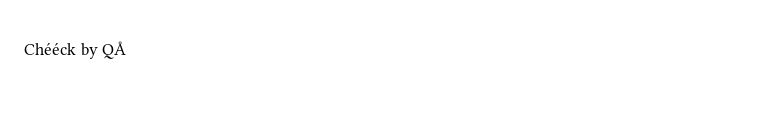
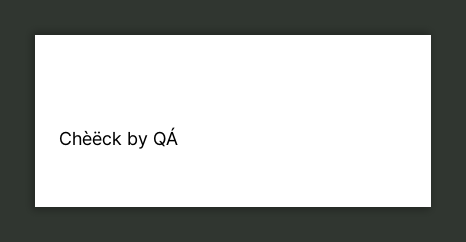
[24,41,127,59] Chééck by QÅ -> [59,127,178,149] Chèëck by QÁ

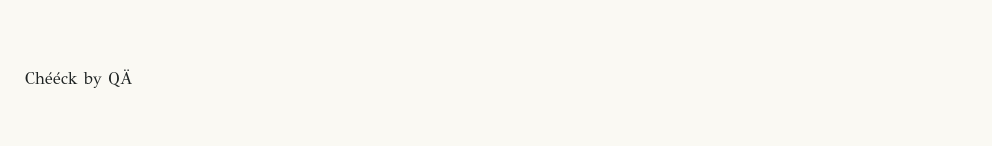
[59,127,178,149] Chèëck by QÁ -> [25,69,132,88] Chééck by QÄ

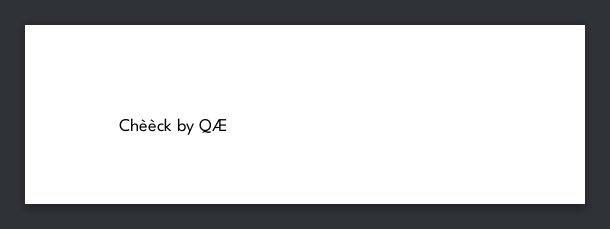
[25,69,132,88] Chééck by QÄ -> [119,118,227,135] Chèèck by QÆ

